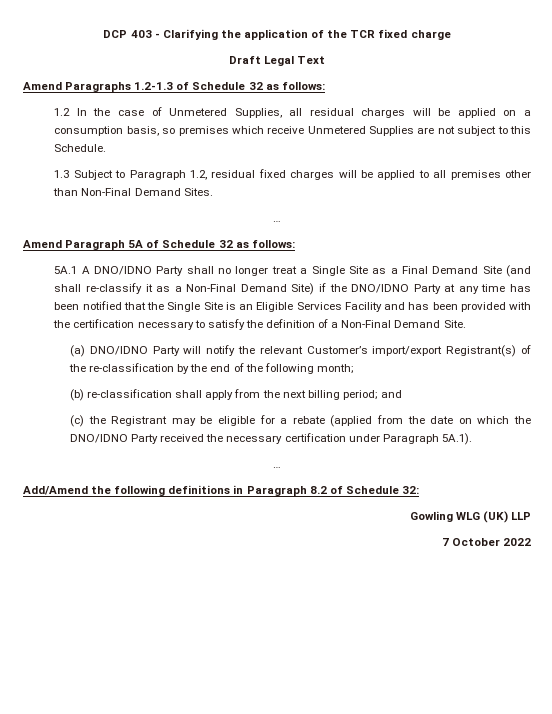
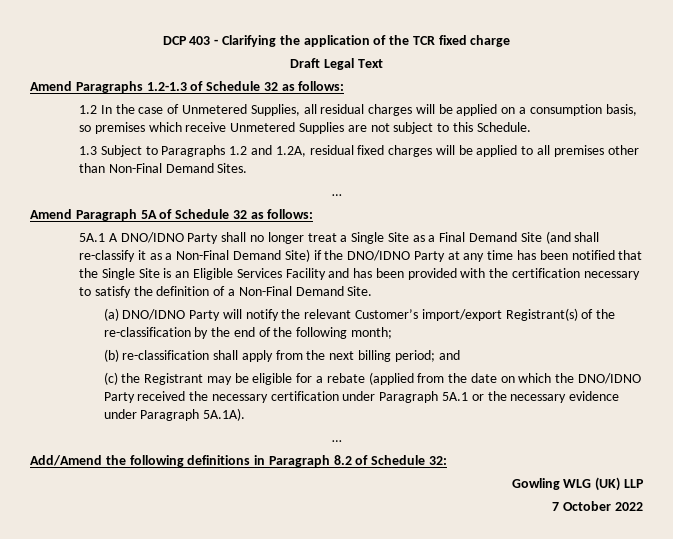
[129,170,207,180] Paragraph 1.2, -> [161,145,306,157] Paragraphs 1.2 and 1.2A,
[441,433,472,445] 5A.1). -> [442,391,620,403] [103,408,246,421] 5A.1 or the necessary evidence under Paragraph 5A.1A).

